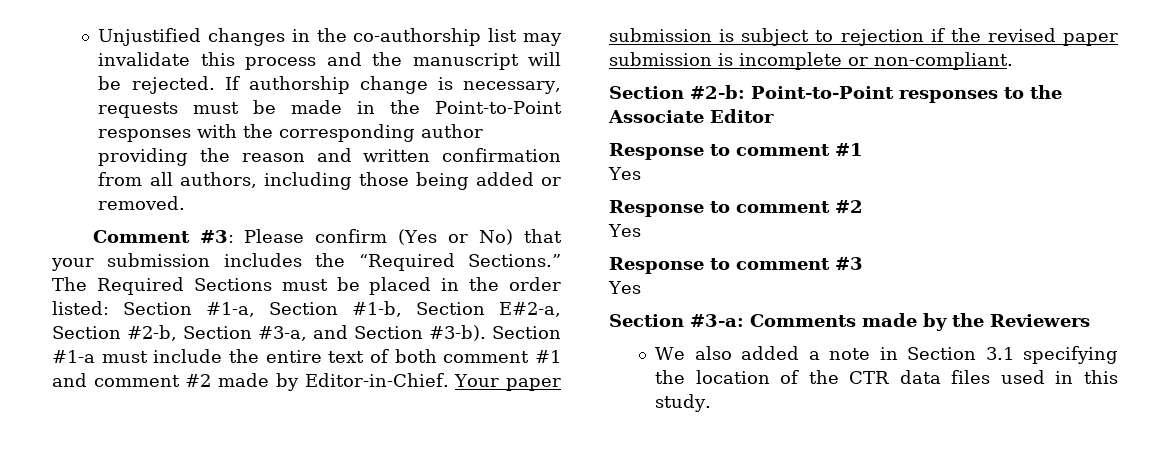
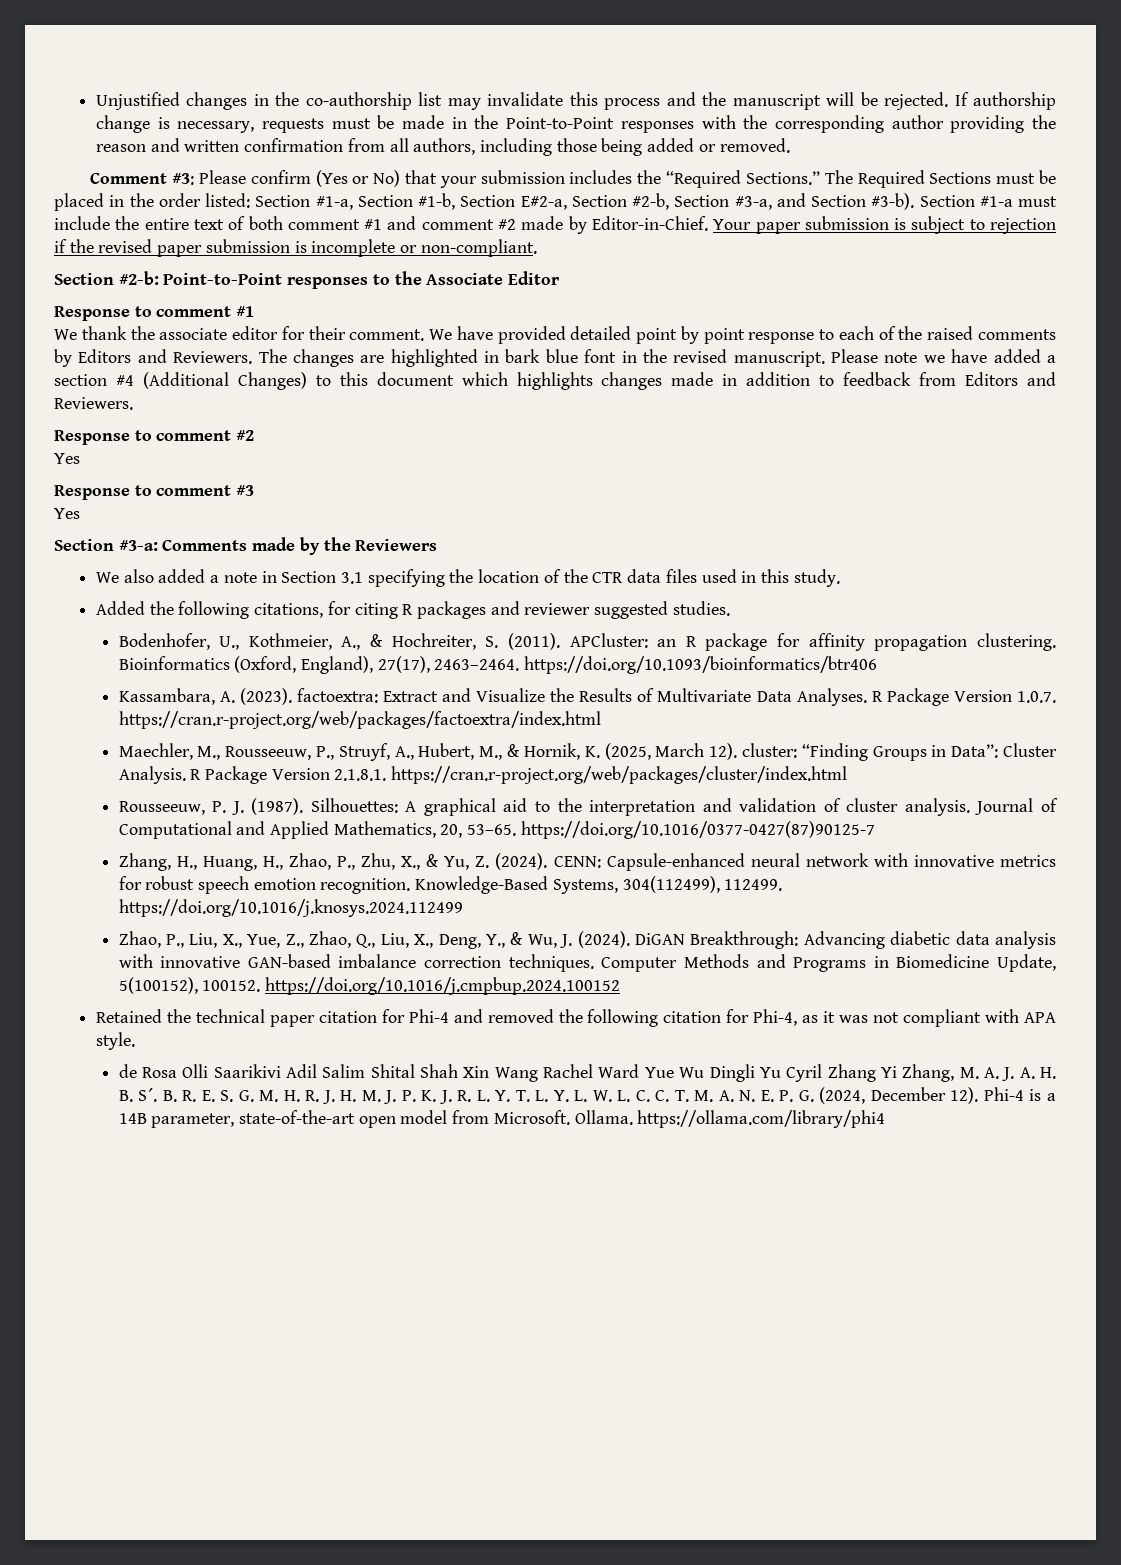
[608,167,641,180] Yes -> [54,326,1057,344] [54,349,1057,367] [54,372,1057,390] [54,397,133,410] We thank the associate editor for their comment. We have provided detailed point by point response to each of the raised comments by Editors and Reviewers. The changes are highlighted in bark blue font in the revised manuscript. Please note we have added a section #4 (Additional Changes) to this document which highlights changes made in addition to feedback from Editors and Reviewers.
(712, 403) none -> [95,601,730,619] [118,633,1056,651] [118,656,878,674] [118,688,1056,706] [118,711,601,729] [118,743,1057,761] [118,766,848,784] [118,798,1059,816] [118,821,875,839] [118,853,1057,871] [118,876,783,894] [118,899,463,917] [118,931,1056,949] [118,954,1057,972] [118,977,621,995] [95,1009,1056,1027] [95,1032,135,1050] [118,1064,1057,1082] [118,1087,1056,1104] [118,1110,886,1128] // Added the following citations, for citing R packages and reviewer suggested studies. // Bodenhofer, U., Kothmeier, A., & Hochreiter, S. (2011). APCluster: an R package for affinity propagation clustering. Bioinformatics (Oxford, England), 27(17), 2463–2464. https://doi.org/10.1093/bioinformatics/btr406 // Kassambara, A. (2023). factoextra: Extract and Visualize the Results of Multivariate Data Analyses. R Package Version 1.0.7. https://cran.r-project.org/web/packages/factoextra/index.html // Maechler, M., Rousseeuw, P., Struyf, A., Hubert, M., & Hornik, K. (2025, March 12). cluster: “Finding Groups in Data”: Cluster Analysis. R Package Version 2.1.8.1. https://cran.r-project.org/web/packages/cluster/index.html // Rousseeuw, P. J. (1987). Silhouettes: A graphical aid to the interpretation and validation of cluster analysis. Journal of Computational and Applied Mathematics, 20, 53–65. https://doi.org/10.1016/0377-0427(87)90125-7 // Zhang, H., Huang, H., Zhao, P., Zhu, X., & Yu, Z. (2024). CENN: Capsule-enhanced neural network with innovative metrics for robust speech emotion recognition. Knowledge-Based Systems, 304(112499), 112499. https://doi.org/10.1016/j.knosys.2024.112499 // Zhao, P., Liu, X., Yue, Z., Zhao, Q., Liu, X., Deng, Y., & Wu, J. (2024). DiGAN Breakthrough: Advancing diabetic data analysis with innovative GAN-based imbalance correction techniques. Computer Methods and Programs in Biomedicine Update, 5(100152), 100152. https://doi.org/10.1016/j.cmpbup.2024.100152 // Retained the technical paper citation for Phi-4 and removed the following citation for Phi-4, as it was not compliant with APA style. // de Rosa Olli Saarikivi Adil Salim Shital Shah Xin Wang Rachel Ward Yue Wu Dingli Yu Cyril Zhang Yi Zhang, M. A. J. A. H. B. S´. B. R. E. S. G. M. H. R. J. H. M. J. P. K. J. R. L. Y. T. L. Y. L. W. L. C. C. T. M. A. N. E. P. G. (2024, December 12). Phi-4 is a 14B parameter, state-of-the-art open model from Microsoft. Ollama. https://ollama.com/library/phi4

